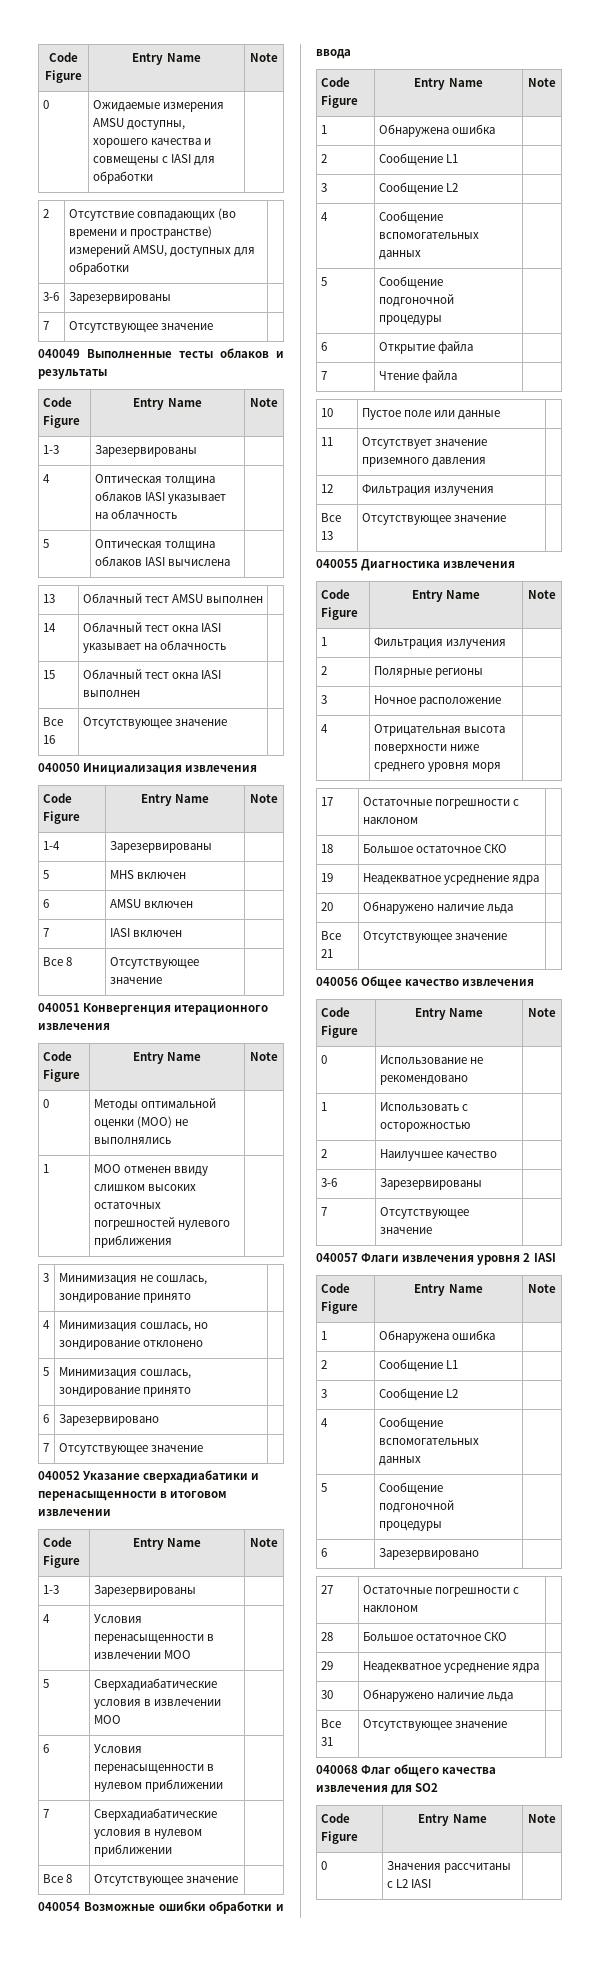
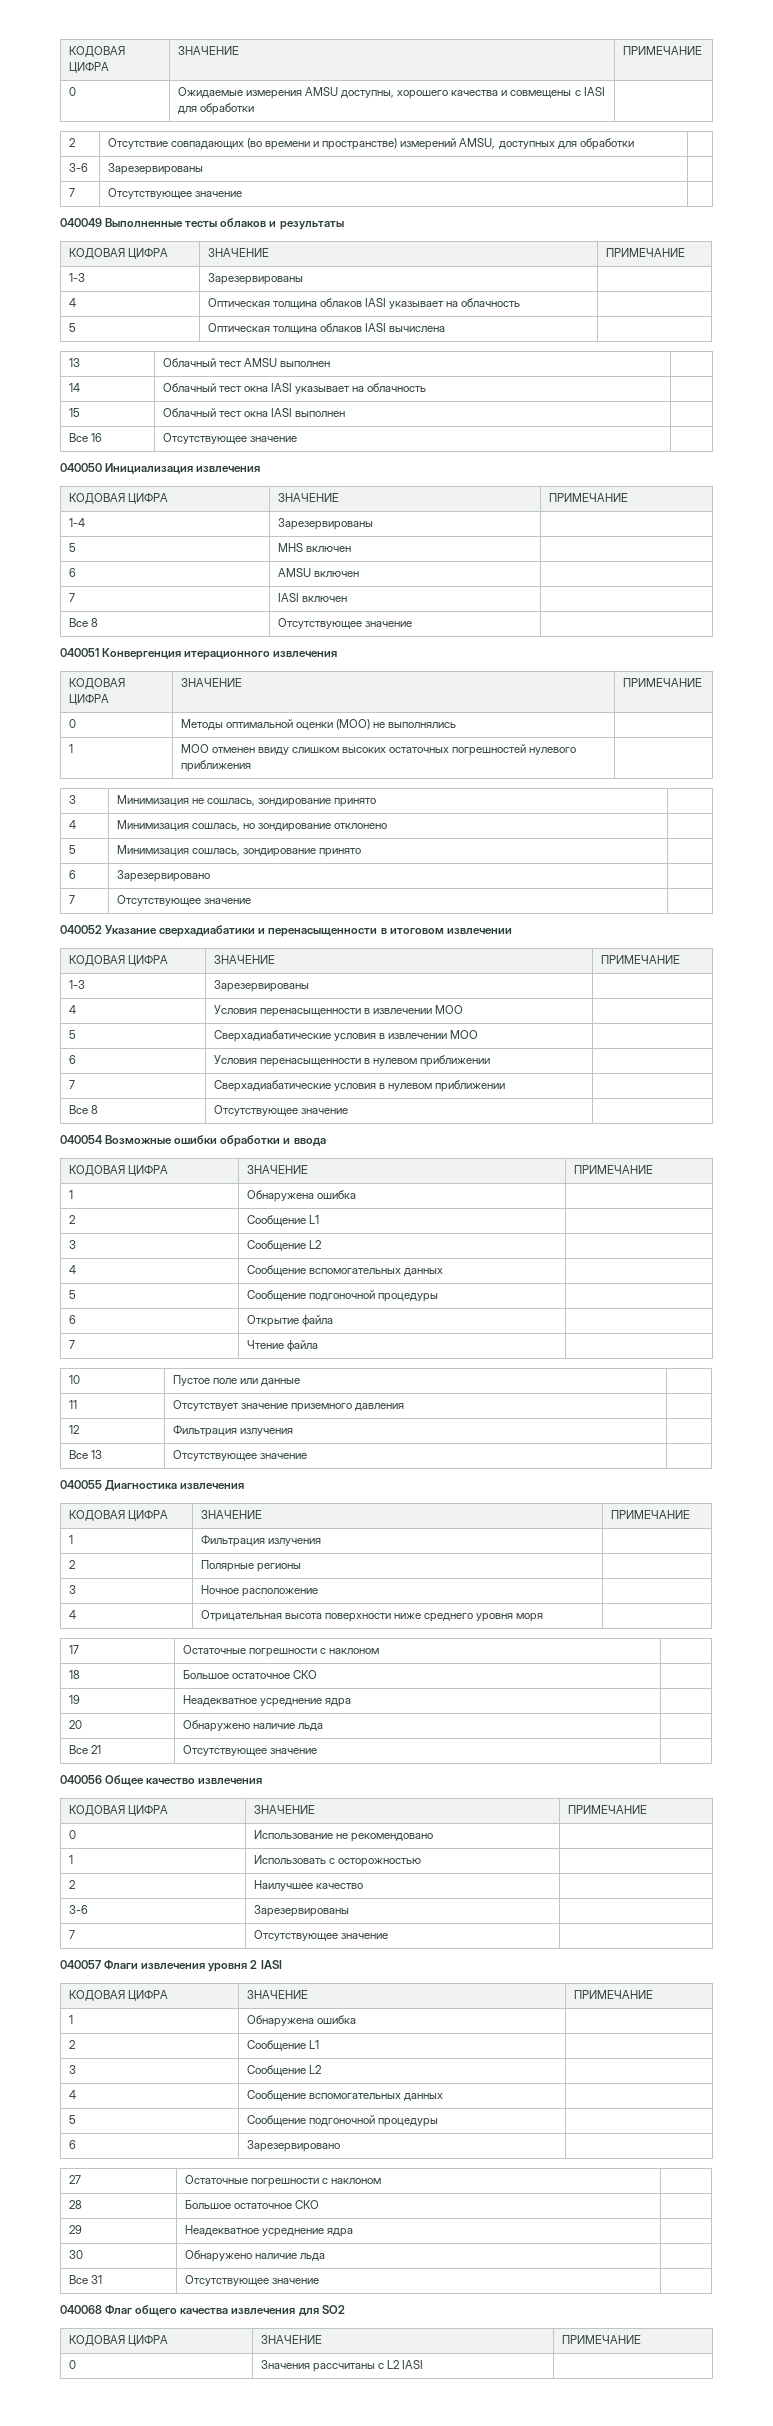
[49,52,78,62] [45,70,82,83] [132,53,201,65] [250,53,278,62] Code Figure | Entry Name | Note -> [68,46,125,57] [68,62,109,73] [177,46,239,55] [622,46,702,55] КОДОВАЯ ЦИФРА | ЗНАЧЕНИЕ | ПРИМЕЧАНИЕ
[42,397,72,407] [42,415,80,428] [133,398,202,410] [250,398,278,407] Code Figure | Entry Name | Note -> [68,248,168,259] [207,248,269,257] [605,248,685,257] КОДОВАЯ ЦИФРА | ЗНАЧЕНИЕ | ПРИМЕЧАНИЕ
[42,793,72,803] [42,811,80,824] [140,794,210,806] [250,794,278,803] Code Figure | Entry Name | Note -> [68,493,168,504] [277,493,339,502] [548,493,628,502] КОДОВАЯ ЦИФРА | ЗНАЧЕНИЕ | ПРИМЕЧАНИЕ
[42,1051,72,1061] [42,1069,80,1082] [132,1052,202,1064] [250,1052,278,1061] Code Figure | Entry Name | Note -> [68,678,125,689] [68,694,109,705] [180,678,242,687] [622,678,702,687] КОДОВАЯ ЦИФРА | ЗНАЧЕНИЕ | ПРИМЕЧАНИЕ
[42,1537,72,1547] [42,1555,80,1568] [132,1538,202,1550] [250,1538,278,1547] Code Figure | Entry Name | Note -> [68,955,168,966] [213,955,275,964] [600,955,680,964] КОДОВАЯ ЦИФРА | ЗНАЧЕНИЕ | ПРИМЕЧАНИЕ
[320,77,350,87] [320,95,358,108] [414,78,483,90] [528,78,556,87] Code Figure | Entry Name | Note -> [68,1165,168,1176] [246,1165,308,1174] [573,1165,653,1174] КОДОВАЯ ЦИФРА | ЗНАЧЕНИЕ | ПРИМЕЧАНИЕ
[320,589,350,599] [320,607,358,620] [411,590,481,602] [528,590,556,599] Code Figure | Entry Name | Note -> [68,1510,168,1521] [200,1510,262,1519] [610,1510,690,1519] КОДОВАЯ ЦИФРА | ЗНАЧЕНИЕ | ПРИМЕЧАНИЕ
[320,1007,350,1017] [320,1025,358,1038] [414,1008,484,1020] [528,1008,556,1017] Code Figure | Entry Name | Note -> [68,1805,168,1816] [253,1805,315,1814] [567,1805,647,1814] КОДОВАЯ ЦИФРА | ЗНАЧЕНИЕ | ПРИМЕЧАНИЕ
[320,1283,350,1293] [320,1301,358,1314] [414,1284,483,1296] [528,1284,556,1293] Code Figure | Entry Name | Note -> [68,1990,168,2001] [246,1990,308,1999] [573,1990,653,1999] КОДОВАЯ ЦИФРА | ЗНАЧЕНИЕ | ПРИМЕЧАНИЕ
[320,1813,350,1823] [320,1831,358,1844] [418,1814,487,1826] [528,1814,556,1823] Code Figure | Entry Name | Note -> [68,2335,168,2346] [260,2335,322,2344] [561,2335,641,2344] КОДОВАЯ ЦИФРА | ЗНАЧЕНИЕ | ПРИМЕЧАНИЕ

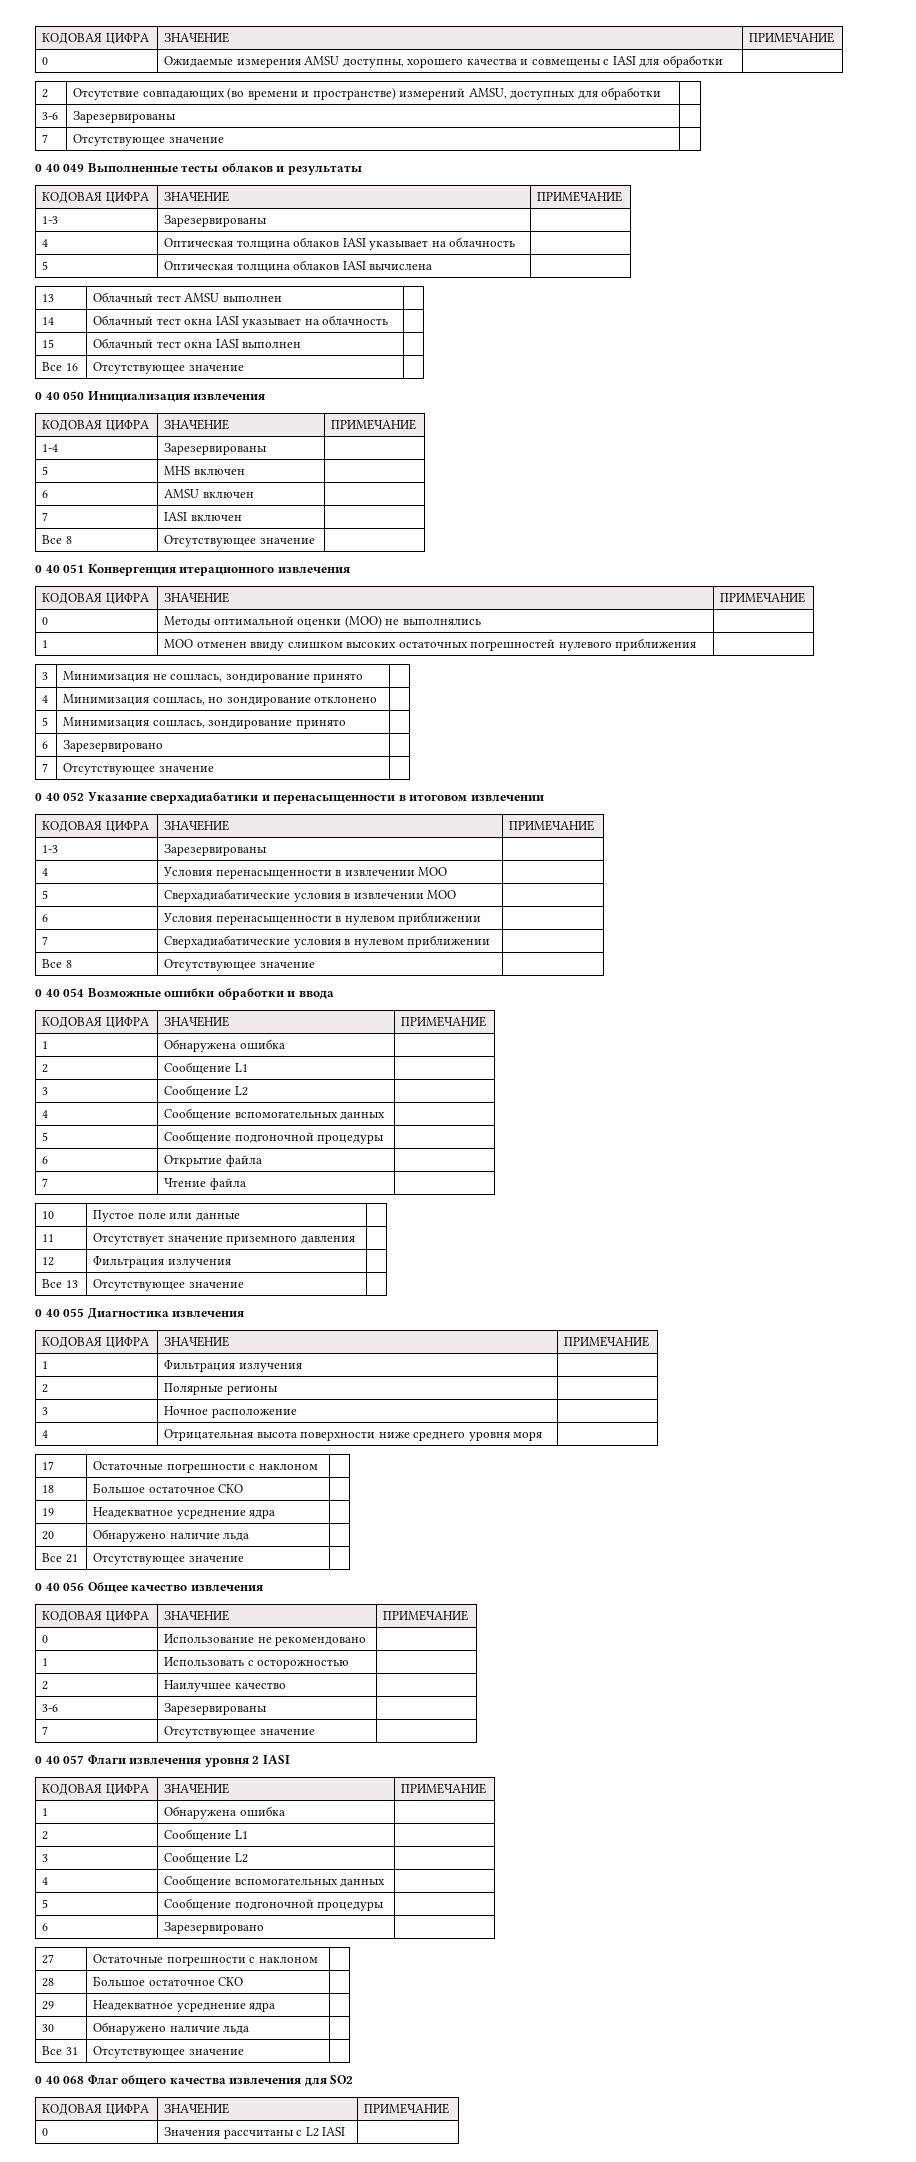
[60,218,102,227] 040049 -> [35,164,85,172] 0 40 049
[60,463,102,472] 040050 -> [35,391,85,400] 0 40 050
[60,648,99,657] 040051 -> [35,564,85,573] 0 40 051
[60,925,102,934] 040052 -> [35,792,85,801] 0 40 052
[60,1135,103,1144] 040054 -> [35,988,85,997] 0 40 054
[60,1480,102,1489] 040055 -> [35,1308,85,1317] 0 40 055
[60,1775,102,1784] 040056 -> [35,1582,85,1591] 0 40 056
[60,1960,101,1969] 040057 -> [35,1755,85,1764] 0 40 057
[60,2305,102,2314] 040068 -> [35,2076,85,2084] 0 40 068

